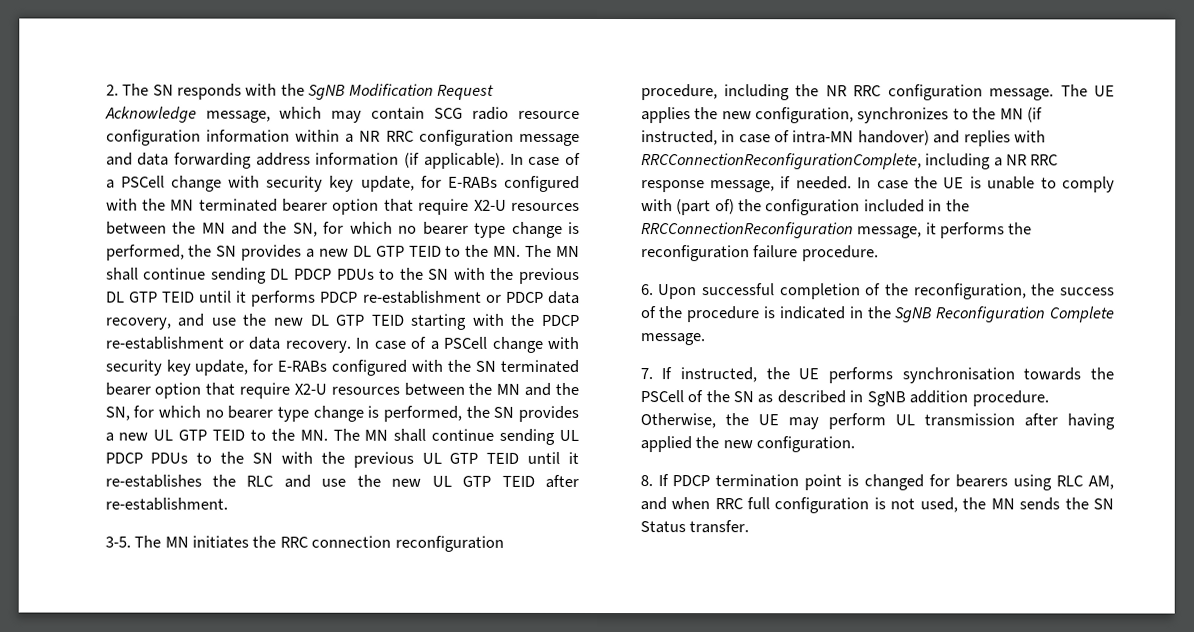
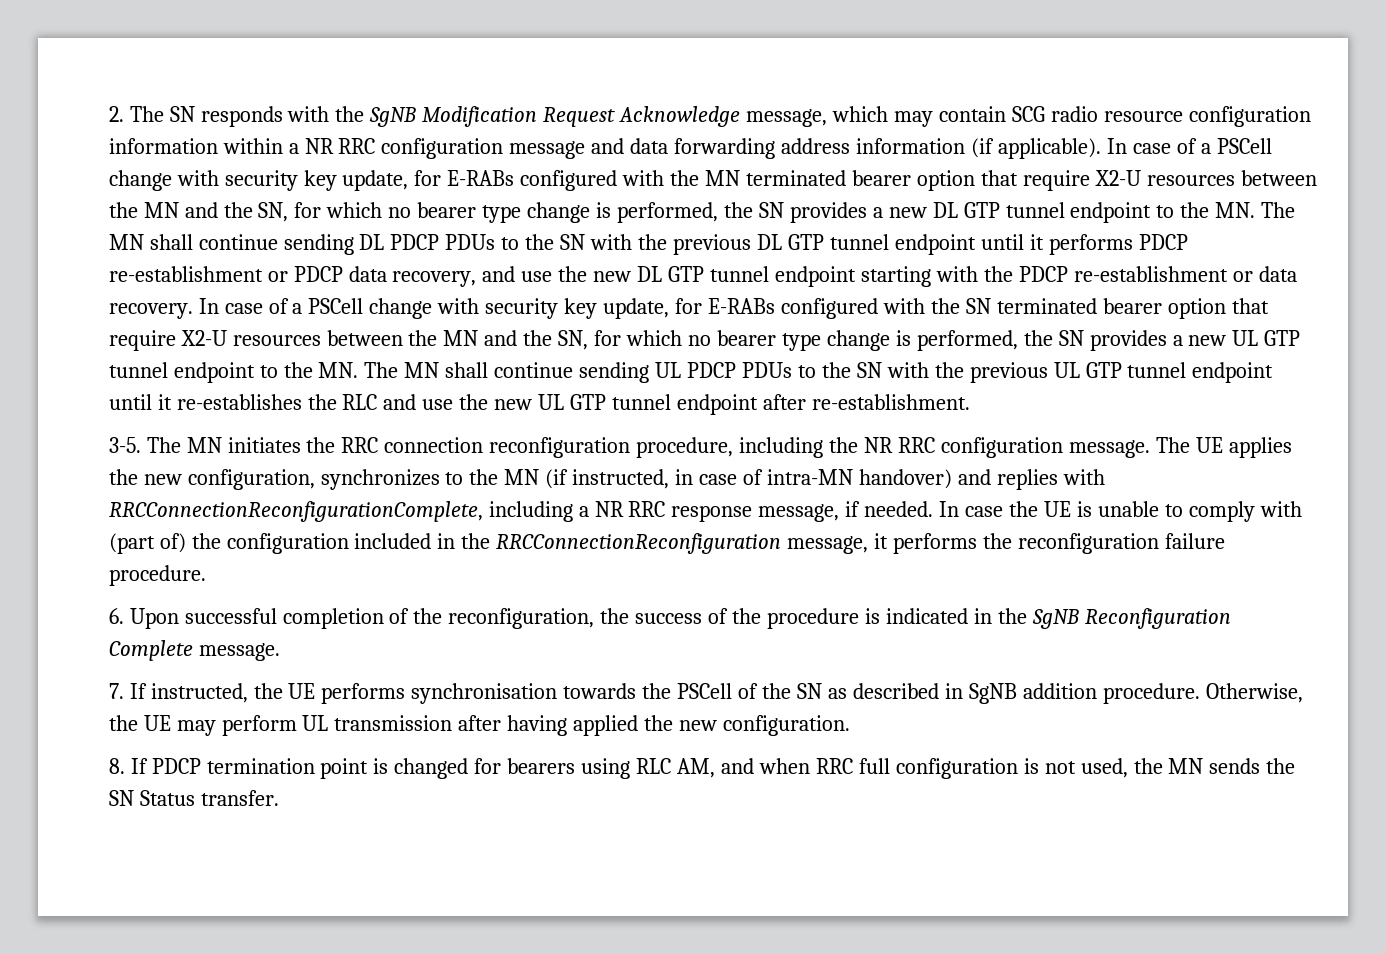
[408,245,442,257] TEID -> [1005,202,1152,223] tunnel endpoint
[161,291,195,303] TEID -> [829,234,976,255] tunnel endpoint
[370,314,405,326] TEID -> [710,266,856,287] tunnel endpoint
[212,429,246,441] TEID -> [108,362,255,383] tunnel endpoint
[486,452,520,464] TEID -> [1127,362,1274,383] tunnel endpoint
[501,475,535,487] TEID -> [612,394,758,415] tunnel endpoint

